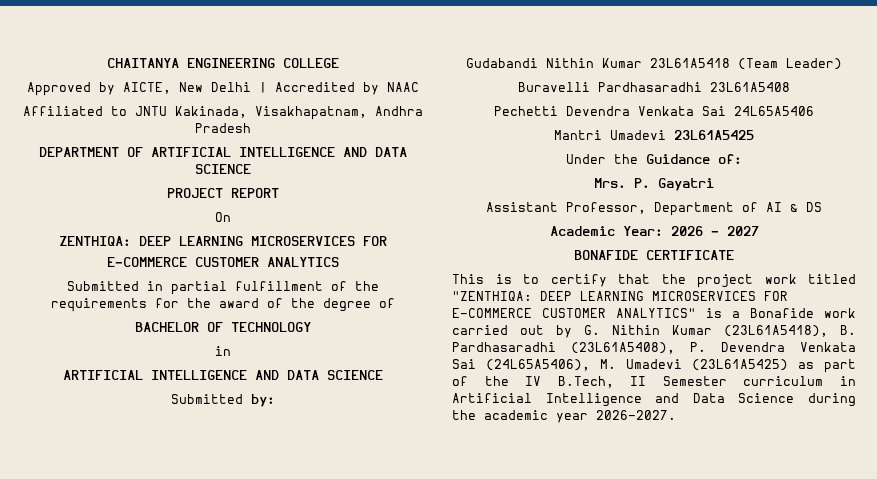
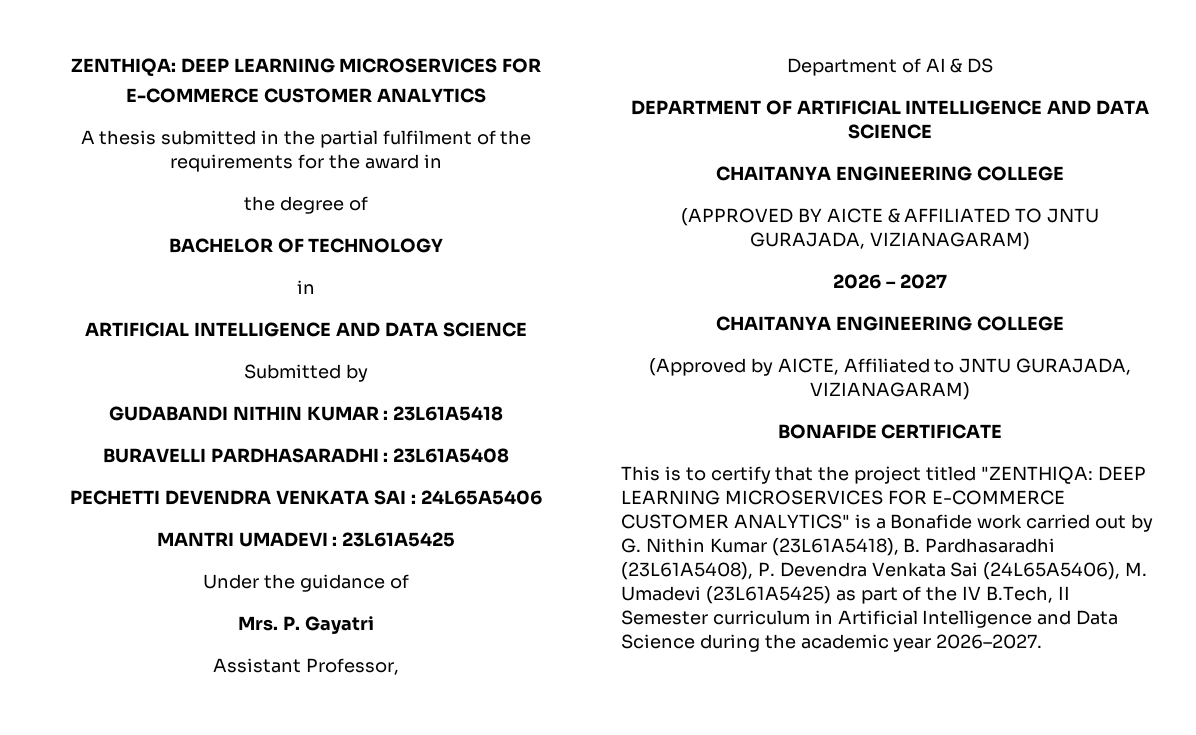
[107,58,339,68] [27,82,419,96] [23,106,423,120] [195,123,251,133] [39,147,407,157] [195,164,251,174] [167,188,279,198] [215,212,231,222] CHAITANYA ENGINEERING COLLEGE // Approved by AICTE, New Delhi | Accredited by NAAC // Affiliated to JNTU Kakinada, Visakhapatnam, Andhra Pradesh // DEPARTMENT OF ARTIFICIAL INTELLIGENCE AND DATA SCIENCE // PROJECT REPORT // On // -> (70, 67) none
[67,281,323,295] Submitted in partial fulfillment -> [80,130,472,148] A thesis submitted in the partial fulfilment
[267,298,283,308] of -> [423,154,442,168] in //
[251,394,275,407] [466,58,842,70] [518,82,790,92] [494,106,814,116] [554,130,666,140] by: // Gudabandi Nithin Kumar 23L61A5418 (Team Leader) // Buravelli Pardhasaradhi 23L61A5408 // Pechetti Devendra Venkata Sai 24L65A5406 // Mantri Umadevi -> [345,364,368,382] [108,406,504,421] [102,448,510,463] [70,490,542,505] [156,532,338,547] by // GUDABANDI NITHIN KUMAR : 23L61A5418 // BURAVELLI PARDHASARADHI : 23L61A5408 // PECHETTI DEVENDRA VENKATA SAI : 24L65A5406 // MANTRI UMADEVI :
[646,154,742,164] Guidance of: -> [299,574,409,592] guidance of
(646, 208) none -> (399, 666) //
[549,226,759,236] Academic Year: 2026 – 2027 -> [630,100,1150,115] [848,124,932,139] [716,166,1064,181] [680,208,1100,226] [750,232,1030,250] [833,274,947,289] [716,316,1064,331] [648,358,1132,376] [810,382,970,400] DEPARTMENT OF ARTIFICIAL INTELLIGENCE AND DATA SCIENCE // CHAITANYA ENGINEERING COLLEGE // (APPROVED BY AICTE & AFFILIATED TO JNTU GURAJADA, VIZIANAGARAM) // 2026 – 2027 // CHAITANYA ENGINEERING COLLEGE // (Approved by AICTE, Affiliated to JNTU GURAJADA, VIZIANAGARAM)
[764,274,797,284] work -> (922, 475) none

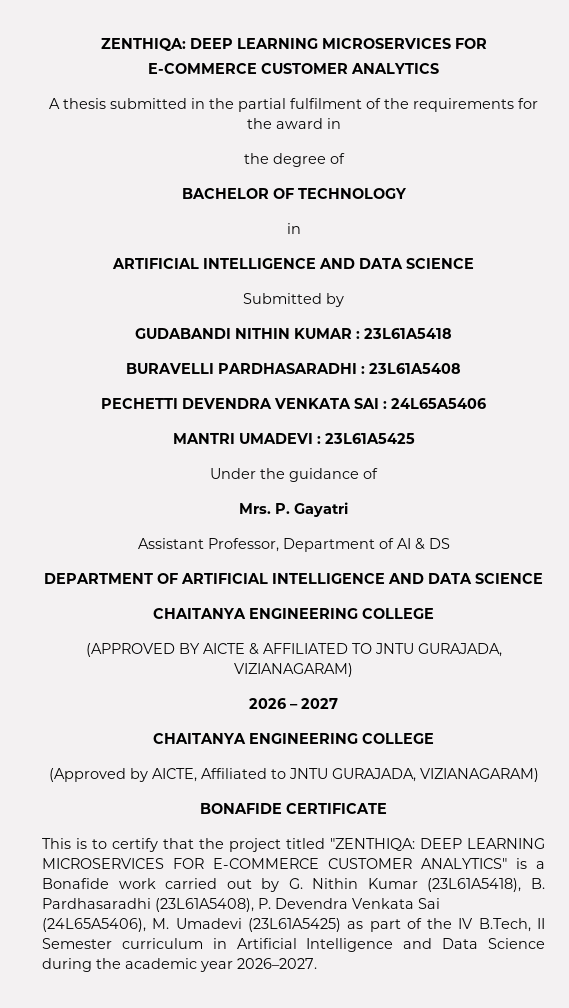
(399, 666) // -> (279, 545) none

